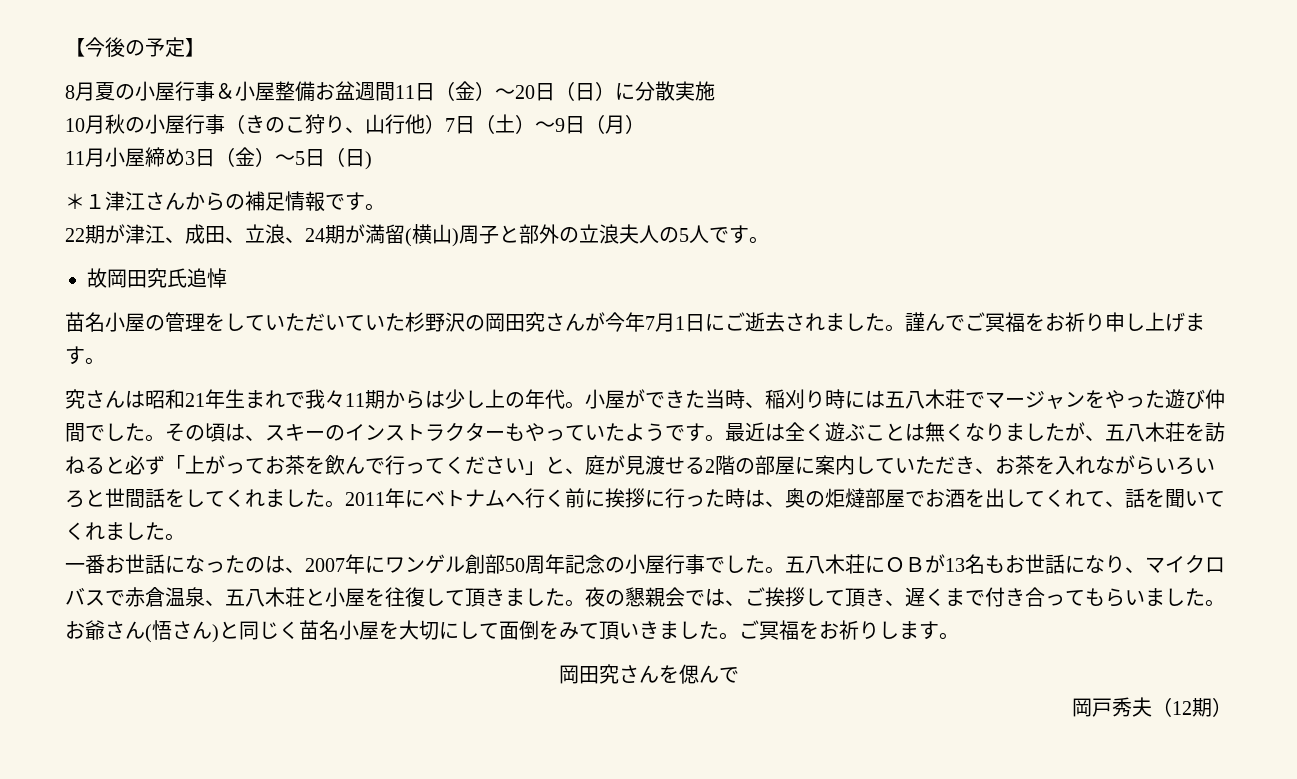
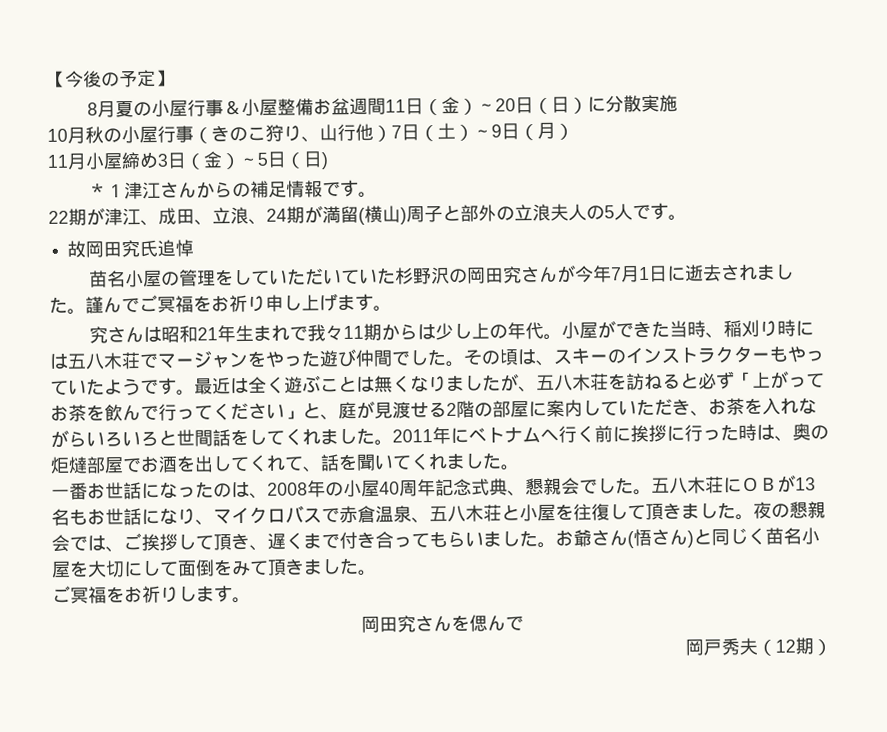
[725,312,745,331] ご -> (686, 273) none
[305,554,705,574] 2007年にワンゲル創部50周年記念の小屋行事 -> [267,477,580,498] 2008年の小屋40周年記念式典、懇親会
[619,621,739,640] いきました。 -> [285,557,377,576] きました。 //

